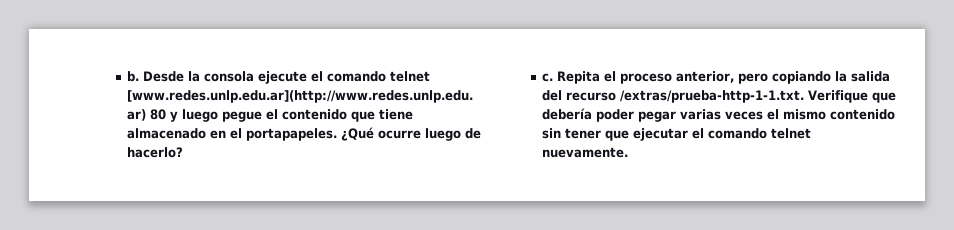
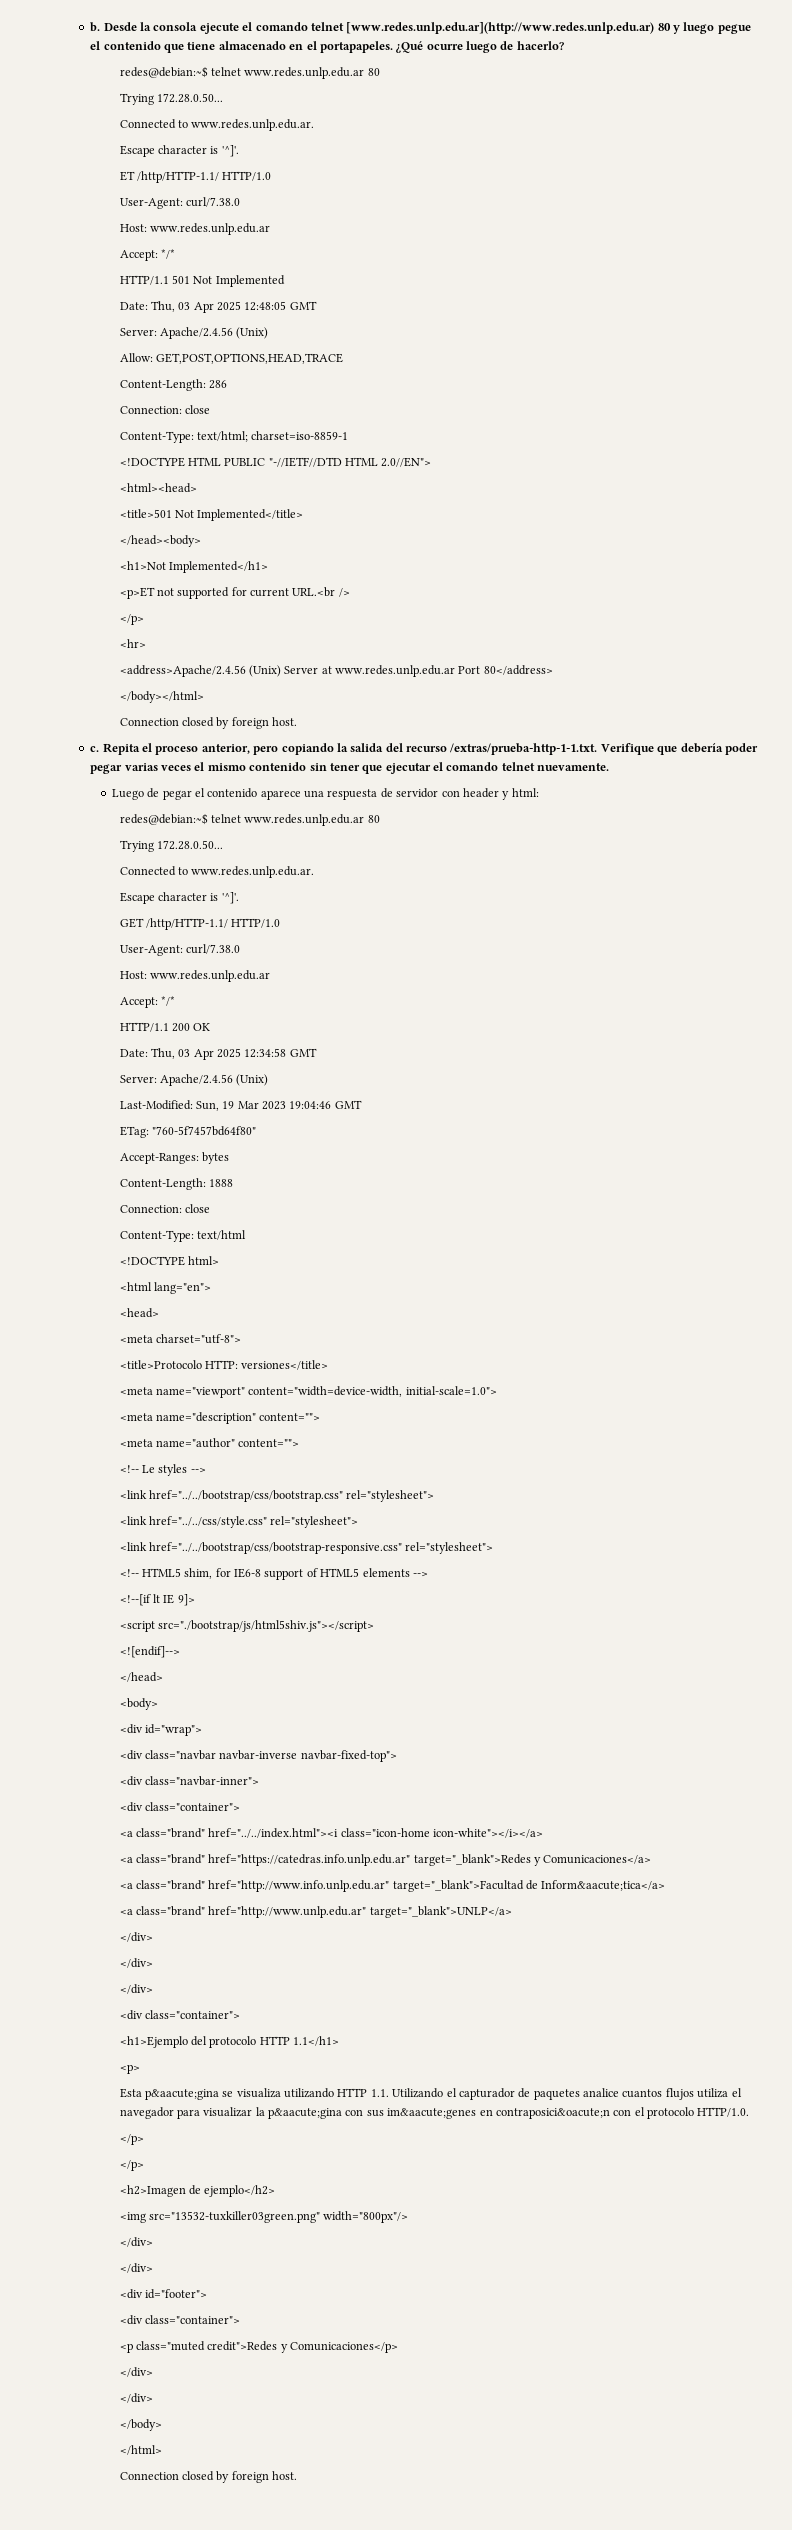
(184, 152) none -> [119,66,380,79] [119,93,223,105] [119,119,315,131] [119,145,239,157] [119,171,272,183] [119,197,240,209] [119,223,270,235] [119,249,175,261] [119,275,285,287] [119,301,317,313] [119,327,269,339] [119,353,343,364] [119,379,227,391] [119,405,210,414] [119,431,349,443] [119,457,432,467] [119,483,197,493] [119,509,304,521] [119,535,201,547] [119,561,268,573] [119,587,350,599] [119,614,144,625] [119,639,146,648] [119,665,553,677] [119,691,204,703] [119,717,298,729] // redes@debian:~$ telnet www.redes.unlp.edu.ar 80 // Trying 172.28.0.50... // Connected to www.redes.unlp.edu.ar. // Escape character is '^]'. // ET /http/HTTP-1.1/ HTTP/1.0 // User-Agent: curl/7.38.0 // Host: www.redes.unlp.edu.ar // Accept: */* // HTTP/1.1 501 Not Implemented // Date: Thu, 03 Apr 2025 12:48:05 GMT // Server: Apache/2.4.56 (Unix) // Allow: GET,POST,OPTIONS,HEAD,TRACE // Content-Length: 286 // Connection: close // Content-Type: text/html; charset=iso-8859-1 // <!DOCTYPE HTML PUBLIC "-//IETF//DTD HTML 2.0//EN"> // <html><head> // <title>501 Not Implemented</title> // </head><body> // <h1>Not Implemented</h1> // <p>ET not supported for current URL.<br /> // </p> // <hr> // <address>Apache/2.4.56 (Unix) Server at www.redes.unlp.edu.ar Port 80</address> // </body></html> // Connection closed by foreign host.
(629, 152) none -> [111,788,539,800] [119,813,380,826] [119,840,223,852] [119,866,315,878] [119,892,239,904] [119,918,281,930] [119,944,240,956] [119,970,270,982] [119,996,175,1008] [119,1022,211,1032] [119,1048,317,1060] [119,1074,269,1086] [119,1100,362,1111] [119,1126,256,1138] [119,1152,229,1164] [119,1178,233,1190] [119,1204,210,1213] [119,1230,246,1242] [119,1256,219,1266] [119,1282,211,1294] [119,1308,159,1318] [119,1334,241,1344] [119,1360,329,1370] [119,1386,497,1398] [119,1412,321,1424] [119,1438,300,1448] [119,1464,206,1476] [119,1490,435,1502] [119,1516,359,1528] [119,1542,494,1554] [119,1568,428,1580] [119,1594,195,1606] [119,1620,374,1632] [119,1646,180,1658] [119,1672,163,1682] [119,1698,158,1710] [119,1724,202,1736] [119,1750,397,1762] [119,1776,259,1786] [119,1802,240,1812] [119,1828,544,1838] [119,1854,652,1866] [119,1880,666,1892] [119,1906,512,1918] [119,1932,153,1942] [119,1958,153,1968] [119,1984,153,1994] [119,2010,240,2020] [119,2036,340,2048] [119,2064,140,2074] [119,2088,742,2100] [119,2107,750,2119] [119,2134,144,2145] [119,2160,144,2171] [119,2185,276,2197] [119,2211,409,2223] [119,2237,153,2247] [119,2263,153,2273] [119,2289,207,2299] [119,2315,240,2325] [119,2341,399,2353] [119,2367,153,2377] [119,2393,153,2403] [119,2419,162,2431] [119,2445,162,2455] [119,2471,298,2483] // Luego de pegar el contenido aparece una respuesta de servidor con header y html: // redes@debian:~$ telnet www.redes.unlp.edu.ar 80 // Trying 172.28.0.50... // Connected to www.redes.unlp.edu.ar. // Escape character is '^]'. // GET /http/HTTP-1.1/ HTTP/1.0 // User-Agent: curl/7.38.0 // Host: www.redes.unlp.edu.ar // Accept: */* // HTTP/1.1 200 OK // Date: Thu, 03 Apr 2025 12:34:58 GMT // Server: Apache/2.4.56 (Unix) // Last-Modified: Sun, 19 Mar 2023 19:04:46 GMT // ETag: "760-5f7457bd64f80" // Accept-Ranges: bytes // Content-Length: 1888 // Connection: close // Content-Type: text/html // <!DOCTYPE html> // <html lang="en"> // <head> // <meta charset="utf-8"> // <title>Protocolo HTTP: versiones</title> // <meta name="viewport" content="width=device-width, initial-scale=1.0"> // <meta name="description" content=""> // <meta name="author" content=""> // <!-- Le styles --> // <link href="../../bootstrap/css/bootstrap.css" rel="stylesheet"> // <link href="../../css/style.css" rel="stylesheet"> // <link href="../../bootstrap/css/bootstrap-responsive.css" rel="stylesheet"> // <!-- HTML5 shim, for IE6-8 support of HTML5 elements --> // <!--[if lt IE 9]> // <script src="./bootstrap/js/html5shiv.js"></script> // <![endif]--> // </head> // <body> // <div id="wrap"> // <div class="navbar navbar-inverse navbar-fixed-top"> // <div class="navbar-inner"> // <div class="container"> // <a class="brand" href="../../index.html"><i class="icon-home icon-white"></i></a> // <a class="brand" href="https://catedras.info.unlp.edu.ar" target="_blank">Redes y Comunicaciones</a> // <a class="brand" href="http://www.info.unlp.edu.ar" target="_blank">Facultad de Inform&aacute;tica</a> // <a class="brand" href="http://www.unlp.edu.ar" target="_blank">UNLP</a> // </div> // </div> // </div> // <div class="container"> // <h1>Ejemplo del protocolo HTTP 1.1</h1> // <p> // Esta p&aacute;gina se visualiza utilizando HTTP 1.1. Utilizando el capturador de paquetes analice cuantos flujos utiliza el navegador para visualizar la p&aacute;gina con sus im&aacute;genes en contraposici&oacute;n con el protocolo HTTP/1.0. // </p> // </p> // <h2>Imagen de ejemplo</h2> // <img src="13532-tuxkiller03green.png" width="800px"/> // </div> // </div> // <div id="footer"> // <div class="container"> // <p class="muted credit">Redes y Comunicaciones</p> // </div> // </div> // </body> // </html> // Connection closed by foreign host.

